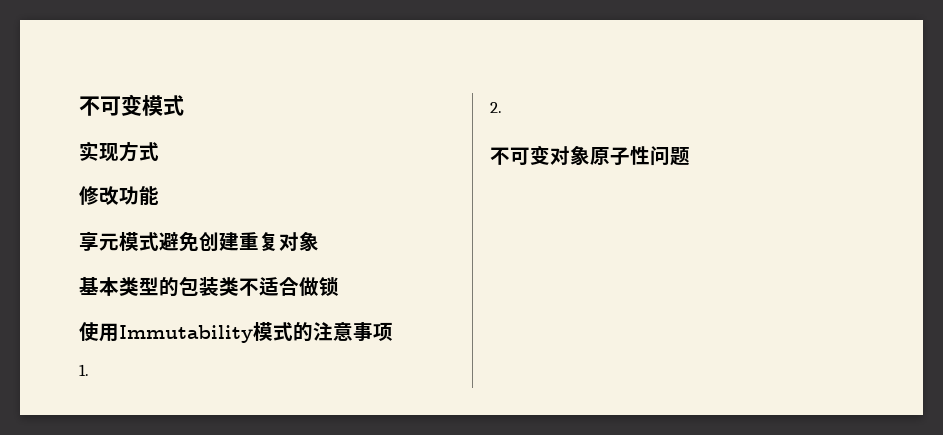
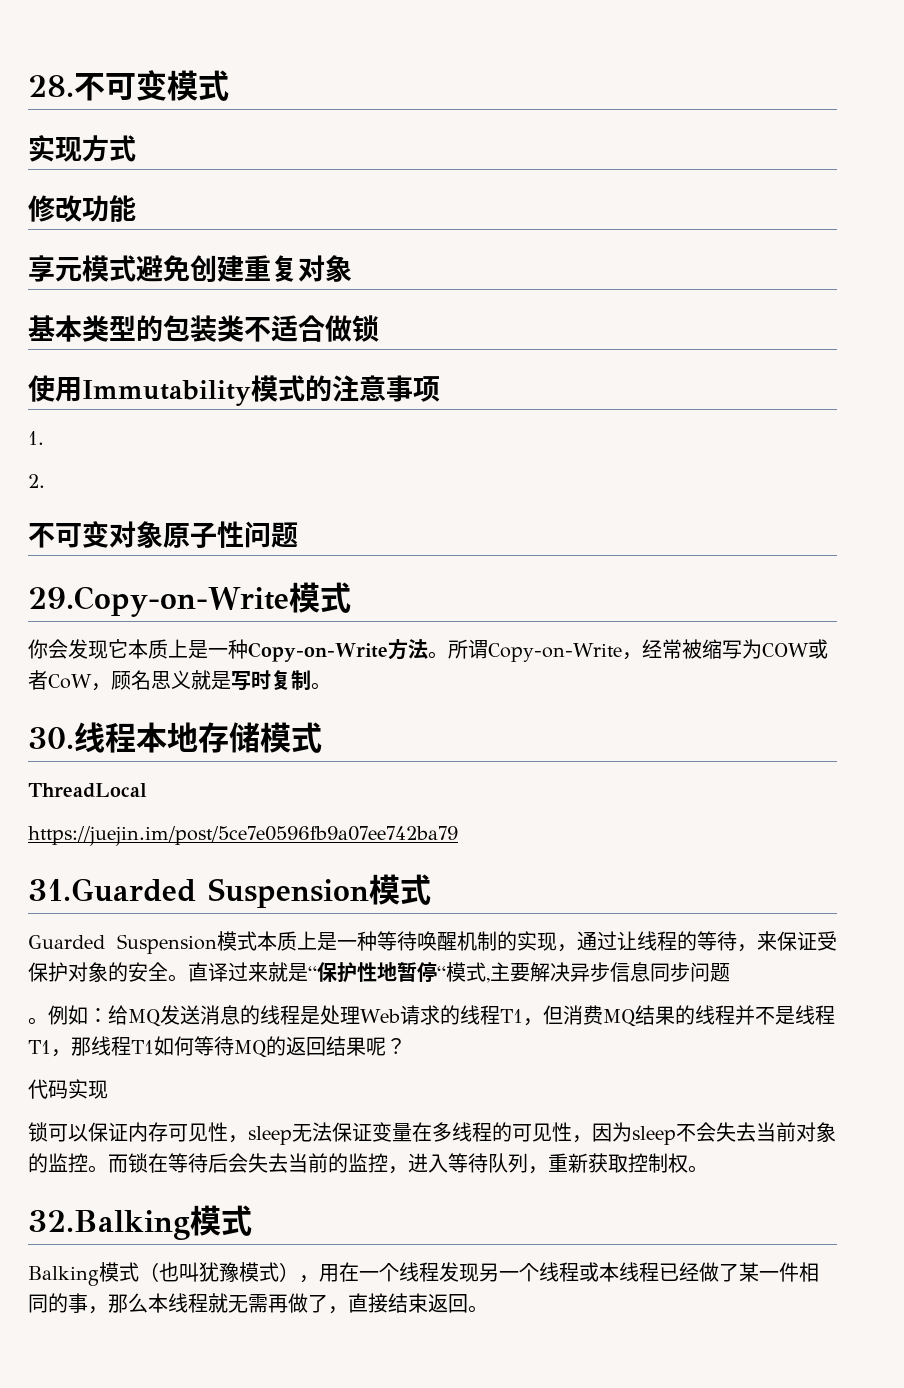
(79, 106) none -> [28,75,74,97] 28.
(690, 156) none -> [28,582,351,617] [28,639,828,662] [28,670,331,691] [28,722,322,753] [28,783,147,798] [28,826,458,846] [28,874,431,908] [28,931,837,954] [28,962,730,983] [28,1005,835,1027] [28,1036,406,1058] [28,1079,108,1099] [28,1122,836,1145] [28,1153,708,1174] [28,1205,252,1240] [28,1262,819,1286] [28,1293,488,1314] // 29.Copy-on-Write模式 // 你会发现它本质上是一种Copy-on-Write方法。所谓Copy-on-Write，经常被缩写为COW或者CoW，顾名思义就是写时复制。 // 30.线程本地存储模式 // ThreadLocal // https://juejin.im/post/5ce7e0596fb9a07ee742ba79 // 31.Guarded Suspension模式 // Guarded Suspension模式本质上是一种等待唤醒机制的实现，通过让线程的等待，来保证受保护对象的安全。直译过来就是“保护性地暂停“模式,主要解决异步信息同步问题 // 。例如：给MQ发送消息的线程是处理Web请求的线程T1，但消费MQ结果的线程并不是线程T1，那线程T1如何等待MQ的返回结果呢？ // 代码实现 // 锁可以保证内存可见性，sleep无法保证变量在多线程的可见性，因为sleep不会失去当前对象的监控。而锁在等待后会失去当前的监控，进入等待队列，重新获取控制权。 // 32.Balking模式 // Balking模式（也叫犹豫模式），用在一个线程发现另一个线程或本线程已经做了某一件相同的事，那么本线程就无需再做了，直接结束返回。

